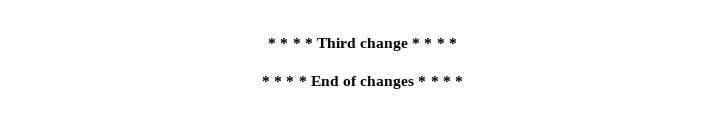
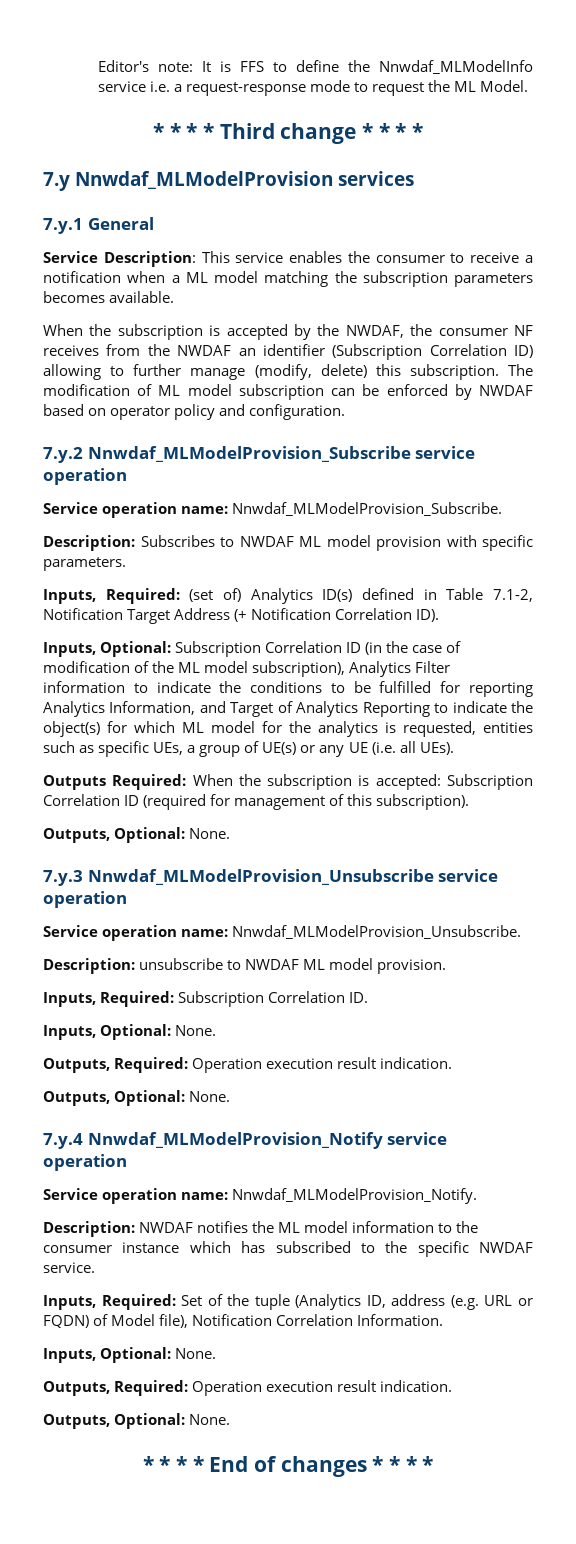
(268, 43) none -> [97,60,533,74] [97,80,529,96] Editor's note: It is FFS to define the Nnwdaf_MLModelInfo service i.e. a request-response mode to request the ML Model. //
(457, 43) none -> [43,171,415,191] [43,217,154,234] [43,251,533,267] [43,271,533,287] [43,291,175,303] [43,324,533,340] [43,344,533,360] [43,364,533,380] [43,384,533,400] [43,404,346,420] [43,446,476,463] [43,468,127,485] [43,502,503,518] [43,535,533,551] [43,557,126,571] [43,588,533,604] [43,608,440,624] [43,641,462,657] [43,661,451,677] [43,681,533,697] [43,701,533,717] [43,721,533,737] [43,741,454,757] [43,774,533,790] [43,794,470,810] [43,827,231,843] [43,869,499,886] [43,891,127,908] [43,925,522,941] [43,958,447,974] [43,991,369,1007] [43,1024,217,1040] [43,1057,453,1073] [43,1090,231,1106] [43,1132,448,1149] [43,1154,127,1171] [43,1188,478,1204] [43,1221,479,1237] [43,1241,533,1257] [43,1262,95,1273] [43,1294,533,1310] [43,1314,444,1328] [43,1347,217,1363] [43,1380,453,1396] [43,1413,231,1429] // 7.y Nnwdaf_MLModelProvision services // 7.y.1 General // Service Description: This service enables the consumer to receive a notification when a ML model matching the subscription parameters becomes available. // When the subscription is accepted by the NWDAF, the consumer NF receives from the NWDAF an identifier (Subscription Correlation ID) allowing to further manage (modify, delete) this subscription. The modification of ML model subscription can be enforced by NWDAF based on operator policy and configuration. // 7.y.2 Nnwdaf_MLModelProvision_Subscribe service operation // Service operation name: Nnwdaf_MLModelProvision_Subscribe. // Description: Subscribes to NWDAF ML model provision with specific parameters. // Inputs, Required: (set of) Analytics ID(s) defined in Table 7.1-2, Notification Target Address (+ Notification Correlation ID). // Inputs, Optional: Subscription Correlation ID (in the case of modification of the ML model subscription), Analytics Filter information to indicate the conditions to be fulfilled for reporting Analytics Information, and Target of Analytics Reporting to indicate the object(s) for which ML model for the analytics is requested, entities such as specific UEs, a group of UE(s) or any UE (i.e. all UEs). // Outputs Required: When the subscription is accepted: Subscription Correlation ID (required for management of this subscription). // Outputs, Optional: None. // 7.y.3 Nnwdaf_MLModelProvision_Unsubscribe service operation // Service operation name: Nnwdaf_MLModelProvision_Unsubscribe. // Description: unsubscribe to NWDAF ML model provision. // Inputs, Required: Subscription Correlation ID. // Inputs, Optional: None. // Outputs, Required: Operation execution result indication. // Outputs, Optional: None. // 7.y.4 Nnwdaf_MLModelProvision_Notify service operation // Service operation name: Nnwdaf_MLModelProvision_Notify. // Description: NWDAF notifies the ML model information to the consumer instance which has subscribed to the specific NWDAF service. // Inputs, Required: Set of the tuple (Analytics ID, address (e.g. URL or FQDN) of Model file), Notification Correlation Information. // Inputs, Optional: None. // Outputs, Required: Operation execution result indication. // Outputs, Optional: None.

